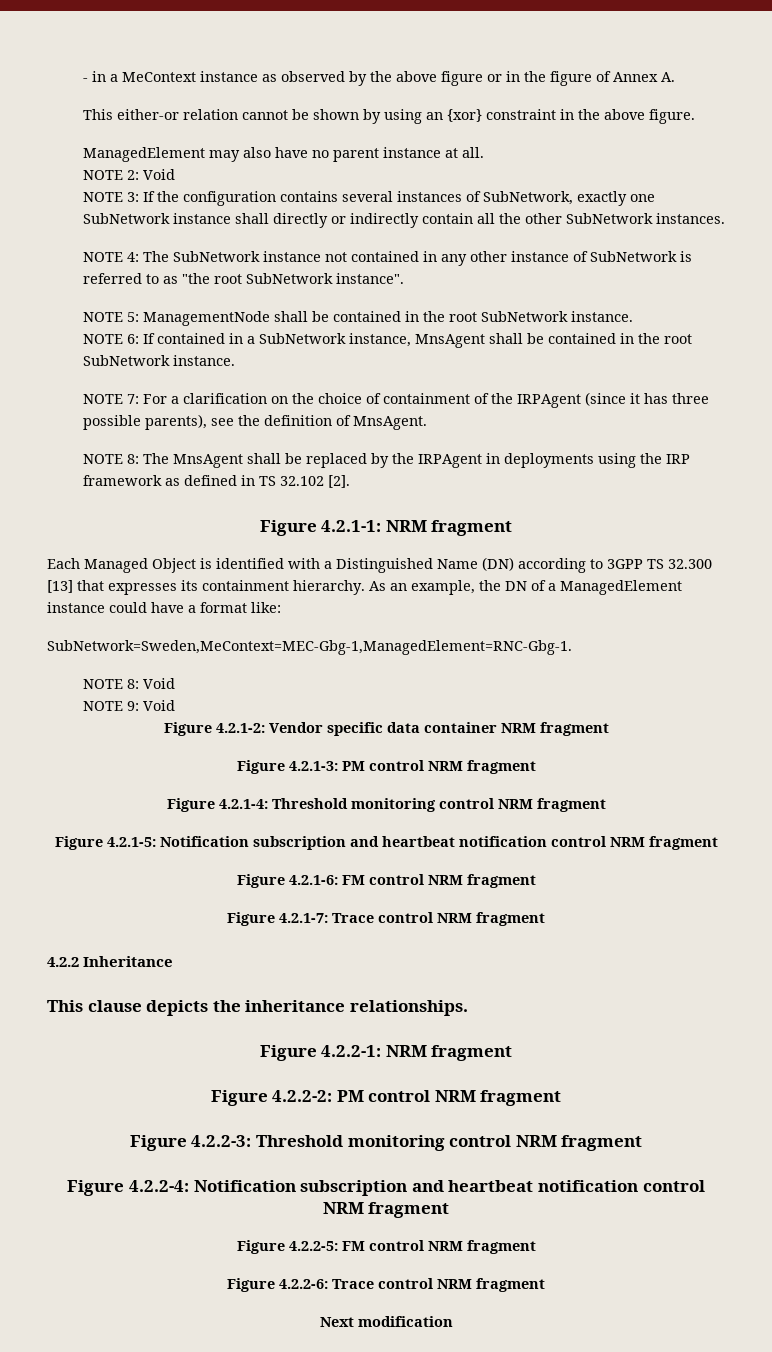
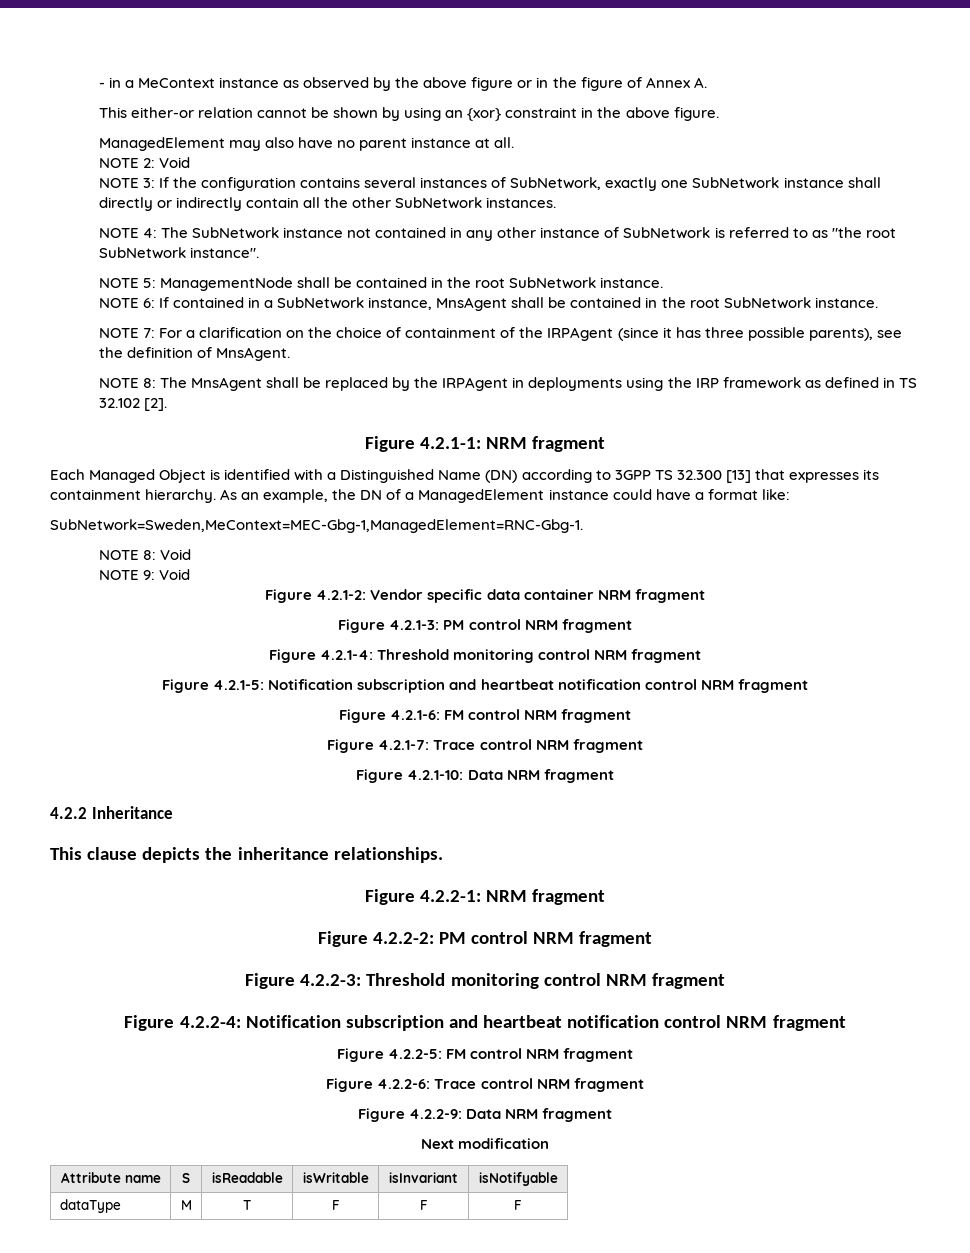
(545, 919) none -> [356,769,614,783] // Figure 4.2.1-10: Data NRM fragment
[319,1316,453,1327] Next modification -> [357,1108,613,1122] [420,1138,550,1149] [60,1172,161,1183] [182,1173,190,1183] [211,1172,283,1183] [302,1172,369,1183] [389,1172,458,1183] [478,1172,558,1186] [59,1199,121,1213] [180,1200,192,1210] [243,1200,251,1210] [331,1200,340,1210] [419,1200,428,1210] [514,1200,522,1210] Figure 4.2.2-9: Data NRM fragment // Next modification // Attribute name | S | isReadable | isWritable | isInvariant | isNotifyable // dataType | M | T | F | F | F

